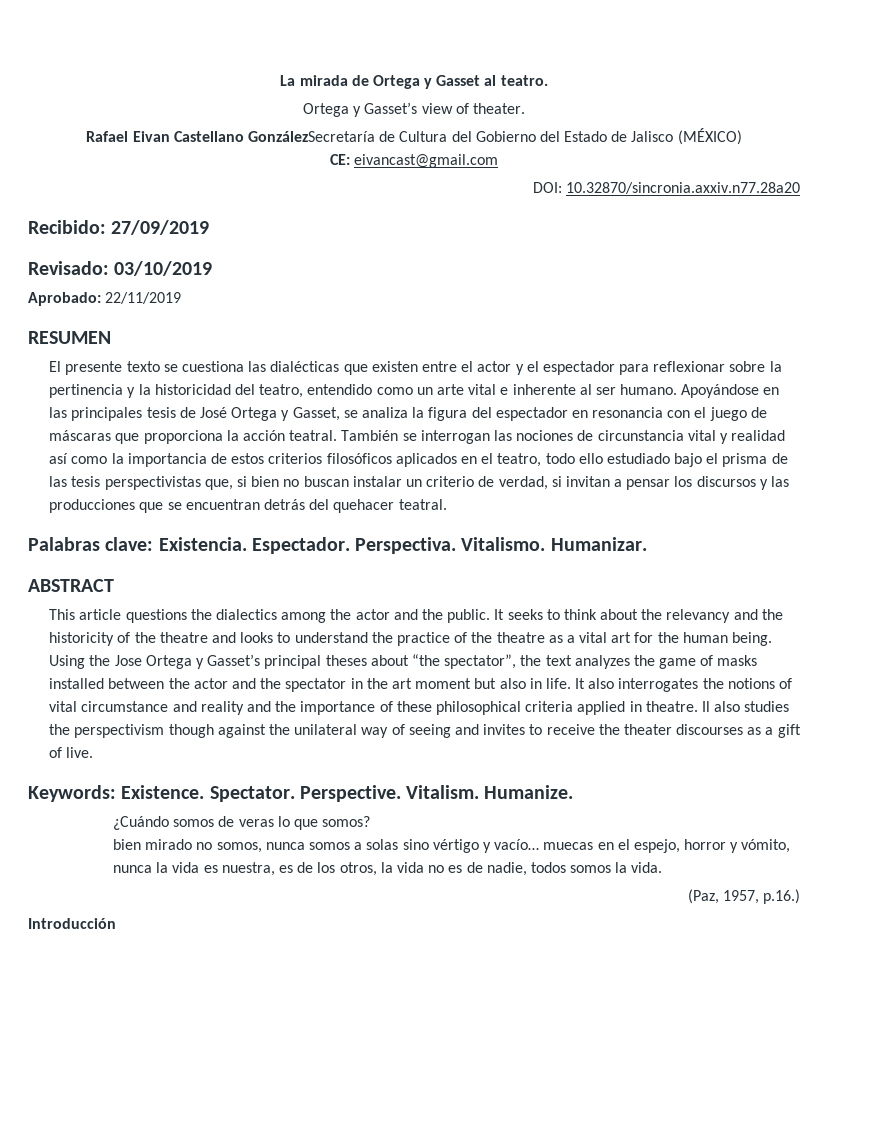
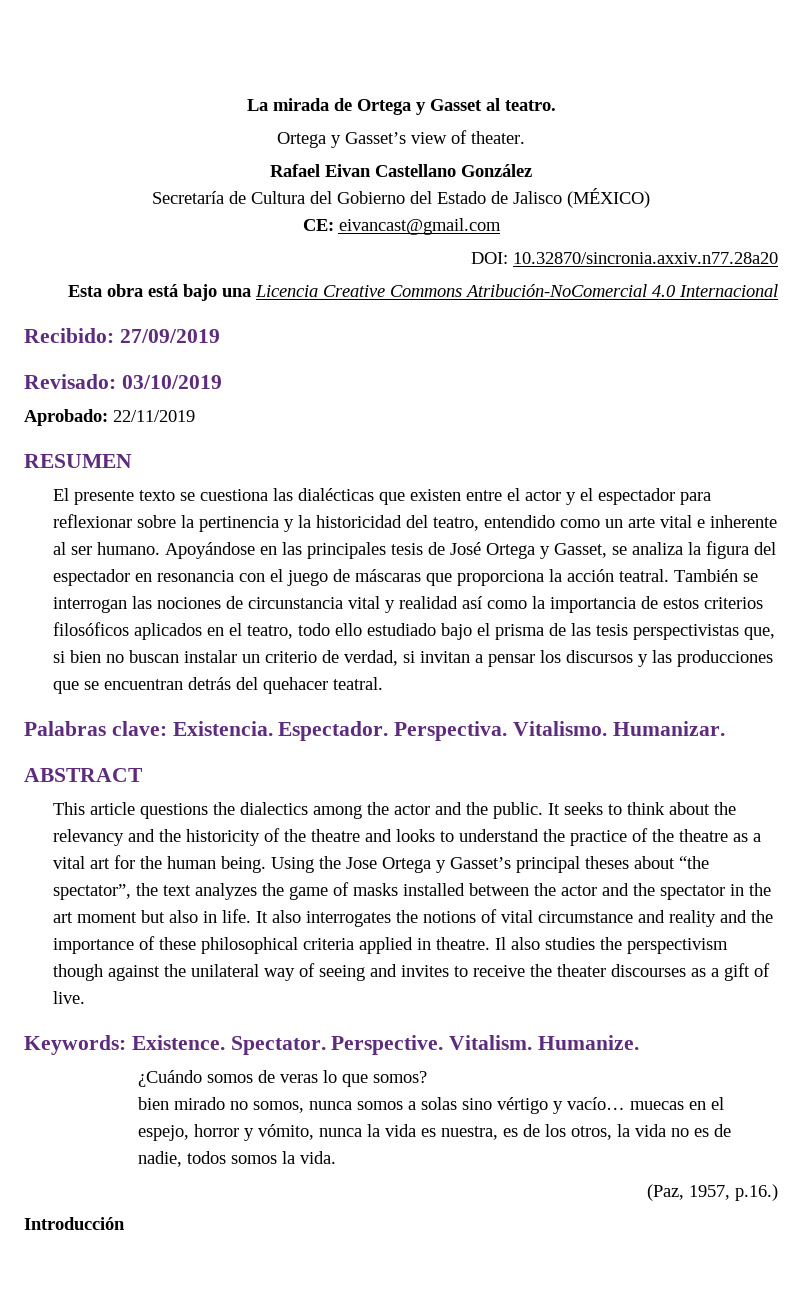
[247,131,375,142] GonzálezSecretaría -> [461,164,532,177] [152,191,224,204] González // Secretaría
(800, 188) none -> [68,284,778,301] // Esta obra está bajo una Licencia Creative Commons Atribución-NoComercial 4.0 Internacional

